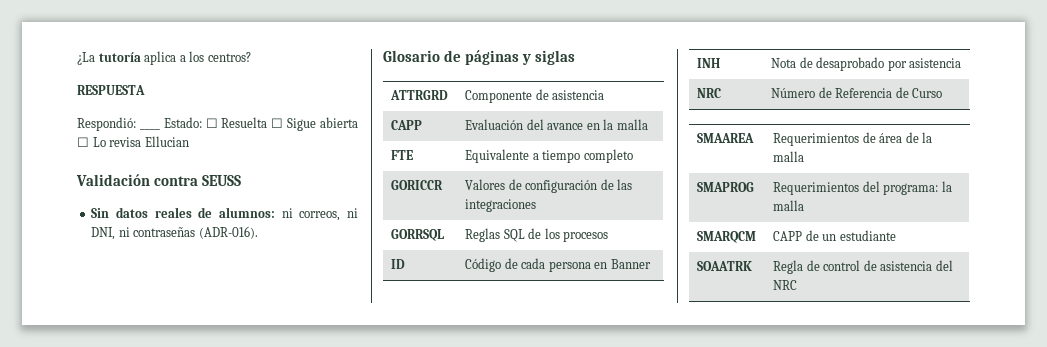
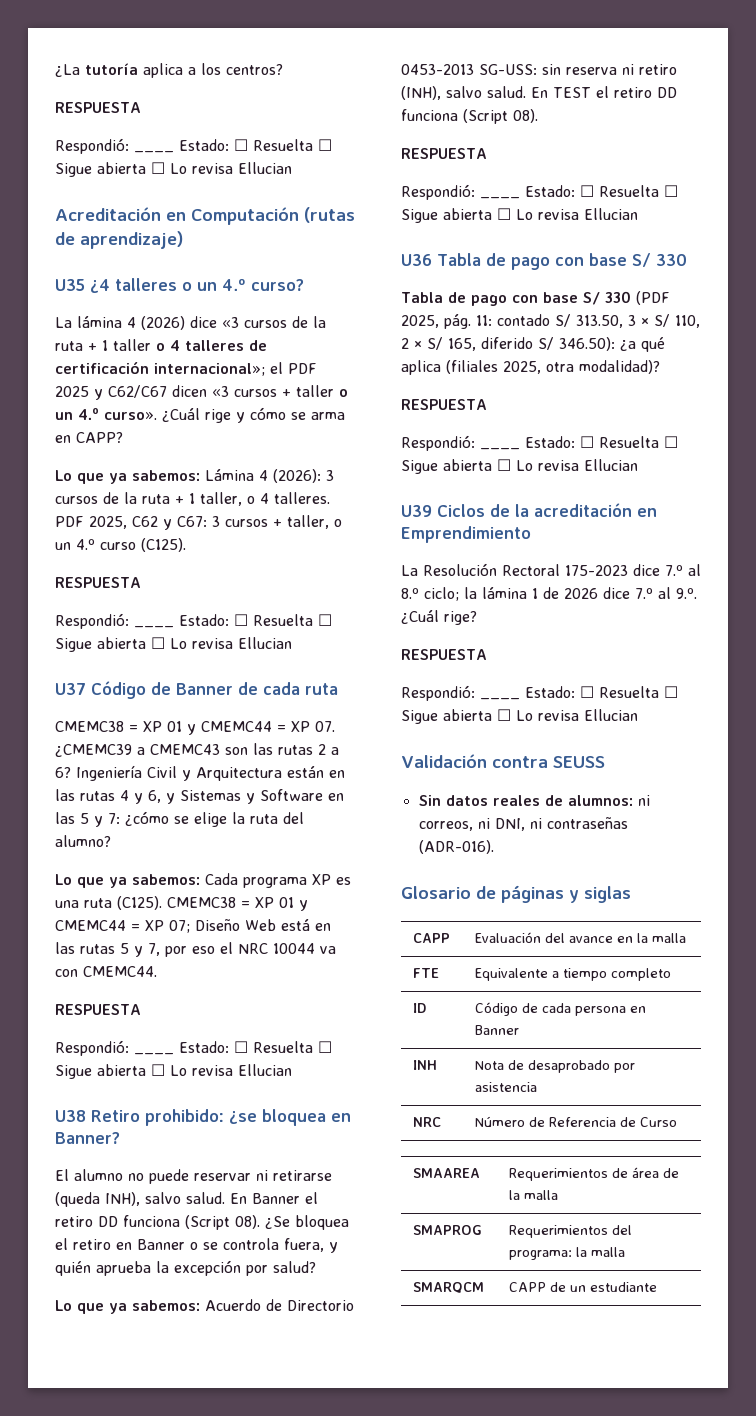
(189, 141) none -> [55,207,355,225] [55,231,183,249] [55,278,304,293] [55,316,326,330] [55,339,267,351] [55,362,317,376] [55,385,348,400] [55,407,345,423] [55,432,123,443] [55,469,334,484] [55,492,330,506] [55,515,342,530] [55,538,186,552] [55,577,141,588] [55,613,174,629] [179,614,332,626] [55,637,292,652] [55,681,338,699] [55,721,335,735] [55,743,339,757] [55,765,345,781] [55,789,344,804] [55,811,304,827] [55,835,111,847] [55,873,351,888] [55,896,308,911] [55,919,331,933] [55,942,336,957] [55,966,157,977] [55,1004,141,1015] [55,1040,174,1056] [179,1041,332,1053] [55,1064,292,1079] [55,1109,351,1126] [55,1132,120,1144] [55,1169,332,1184] [55,1192,318,1207] [55,1215,349,1230] [55,1238,338,1253] [55,1260,316,1276] [55,1299,354,1314] [401,64,677,75] [401,86,677,100] [401,109,538,124] [401,148,487,159] [401,184,520,200] [525,185,678,197] [401,208,638,223] [401,253,687,270] [401,291,670,306] [401,314,700,329] [401,337,665,352] [401,360,660,375] [401,399,487,410] [401,435,520,451] [525,436,678,448] [401,459,638,474] [401,503,657,517] [401,526,531,543] [401,563,701,576] [401,587,697,601] [401,610,477,625] [401,649,487,660] [401,685,520,701] [525,686,678,698] [401,709,638,724] // Acreditación en Computación (rutas de aprendizaje) // U35 ¿4 talleres o un 4.º curso? // La lámina 4 (2026) dice «3 cursos de la ruta + 1 taller o 4 talleres de certificación internacional»; el PDF 2025 y C62/C67 dicen «3 cursos + taller o un 4.º curso». ¿Cuál rige y cómo se arma en CAPP? // Lo que ya sabemos: Lámina 4 (2026): 3 cursos de la ruta + 1 taller, o 4 talleres. PDF 2025, C62 y C67: 3 cursos + taller, o un 4.º curso (C125). // RESPUESTA // Respondió: ____ Estado: ☐ Resuelta ☐ Sigue abierta ☐ Lo revisa Ellucian // U37 Código de Banner de cada ruta // CMEMC38 = XP 01 y CMEMC44 = XP 07. ¿CMEMC39 a CMEMC43 son las rutas 2 a 6? Ingeniería Civil y Arquitectura están en las rutas 4 y 6, y Sistemas y Software en las 5 y 7: ¿cómo se elige la ruta del alumno? // Lo que ya sabemos: Cada programa XP es una ruta (C125). CMEMC38 = XP 01 y CMEMC44 = XP 07; Diseño Web está en las rutas 5 y 7, por eso el NRC 10044 va con CMEMC44. // RESPUESTA // Respondió: ____ Estado: ☐ Resuelta ☐ Sigue abierta ☐ Lo revisa Ellucian // U38 Retiro prohibido: ¿se bloquea en Banner? // El alumno no puede reservar ni retirarse (queda INH), salvo salud. En Banner el retiro DD funciona (Script 08). ¿Se bloquea el retiro en Banner o se controla fuera, y quién aprueba la excepción por salud? // Lo que ya sabemos: Acuerdo de Directorio 0453-2013 SG-USS: sin reserva ni retiro (INH), salvo salud. En TEST el retiro DD funciona (Script 08). // RESPUESTA // Respondió: ____ Estado: ☐ Resuelta ☐ Sigue abierta ☐ Lo revisa Ellucian // U36 Tabla de pago con base S/ 330 // Tabla de pago con base S/ 330 (PDF 2025, pág. 11: contado S/ 313.50, 3 × S/ 110, 2 × S/ 165, diferido S/ 346.50): ¿a qué aplica (filiales 2025, otra modalidad)? // RESPUESTA // Respondió: ____ Estado: ☐ Resuelta ☐ Sigue abierta ☐ Lo revisa Ellucian // U39 Ciclos de la acreditación en Emprendimiento // La Resolución Rectoral 175-2023 dice 7.º al 8.º ciclo; la lámina 1 de 2026 dice 7.º al 9.º. ¿Cuál rige? // RESPUESTA // Respondió: ____ Estado: ☐ Resuelta ☐ Sigue abierta ☐ Lo revisa Ellucian
[390,90,449,100] [465,89,605,103] // ATTRGRD | Componente de asistencia -> (631, 894) none
[391,180,444,190] [465,179,633,193] [465,199,537,212] [391,229,445,241] [465,228,609,242] // GORICCR | Valores de configuración de las integraciones // GORRSQL | Reglas SQL de los procesos -> (672, 974) none
[697,261,753,271] [773,260,953,274] [773,280,798,290] // SOAATRK | Regla de control de asistencia del NRC -> (658, 1287) none

